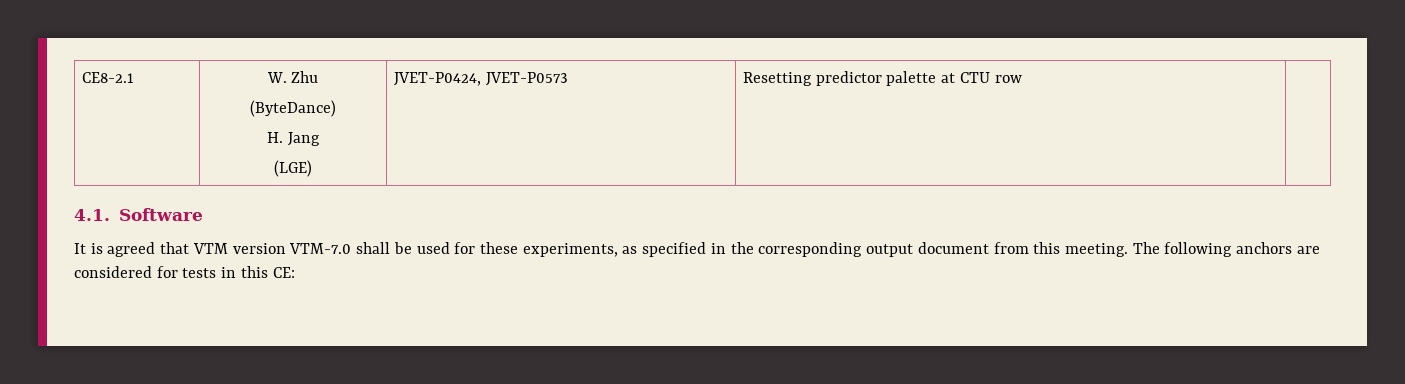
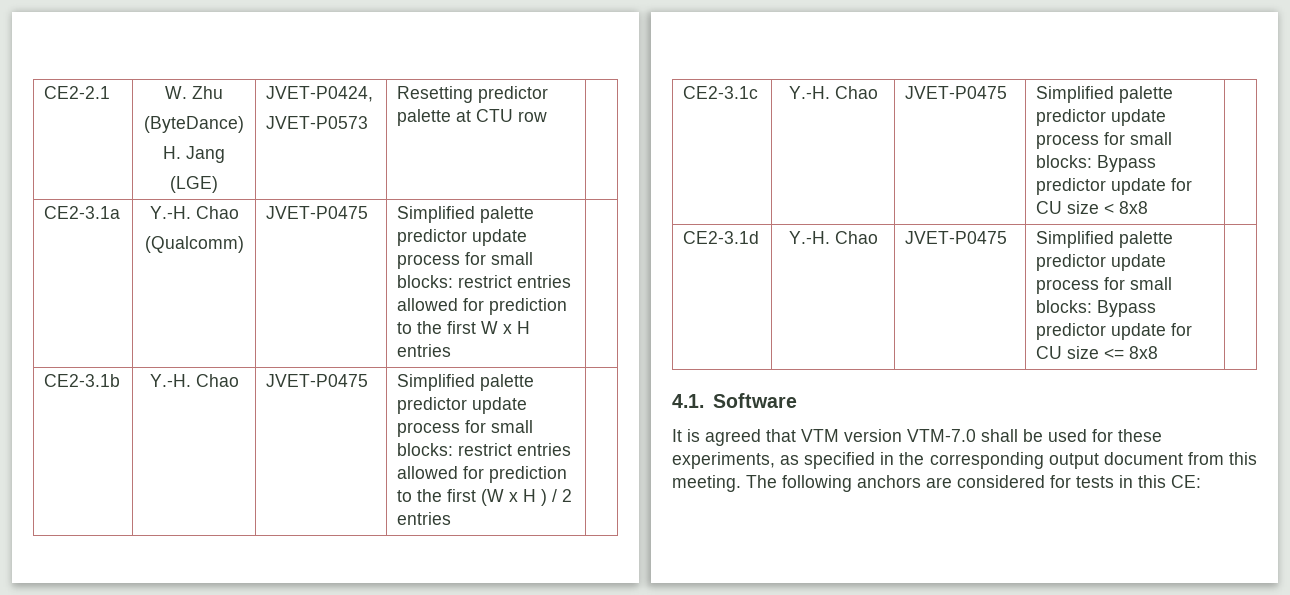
[81,72,134,83] CE8-2.1 -> [44,86,111,99] CE2-2.1
(481, 79) none -> (374, 94) //
(1022, 79) none -> [44,206,121,219] [149,206,239,219] [144,236,244,253] [266,206,369,219] [397,206,535,223] [397,229,528,246] [397,252,534,269] [397,275,572,288] [397,298,568,315] [397,321,531,334] [397,344,452,357] [44,374,121,387] [149,374,239,387] [266,374,369,387] [397,374,535,391] [397,397,528,414] [397,420,534,437] [397,443,572,456] [397,466,568,483] [397,489,573,506] [397,512,452,525] [683,86,759,99] [788,86,878,99] [905,86,1008,99] [1036,86,1174,103] [1036,109,1167,126] [1036,132,1173,149] [1036,155,1157,172] [1036,178,1193,195] [1036,201,1149,214] [683,231,760,244] [788,231,878,244] [905,231,1008,244] [1036,231,1174,248] [1036,254,1167,271] [1036,277,1173,294] [1036,300,1157,317] [1036,323,1193,340] [1036,346,1159,359] // CE2-3.1a | Y.-H. Chao // (Qualcomm) | JVET-P0475 | Simplified palette predictor update process for small blocks: restrict entries allowed for prediction to the first W x H entries | // CE2-3.1b | Y.-H. Chao | JVET-P0475 | Simplified palette predictor update process for small blocks: restrict entries allowed for prediction to the first (W x H ) / 2 entries | // CE2-3.1c | Y.-H. Chao | JVET-P0475 | Simplified palette predictor update process for small blocks: Bypass predictor update for CU size < 8x8 | // CE2-3.1d | Y.-H. Chao | JVET-P0475 | Simplified palette predictor update process for small blocks: Bypass predictor update for CU size <= 8x8 |

